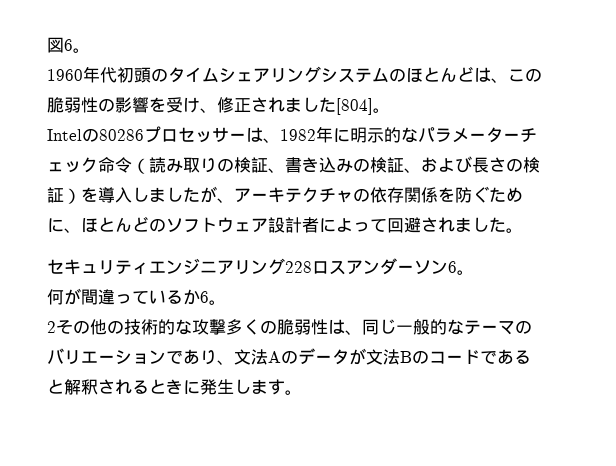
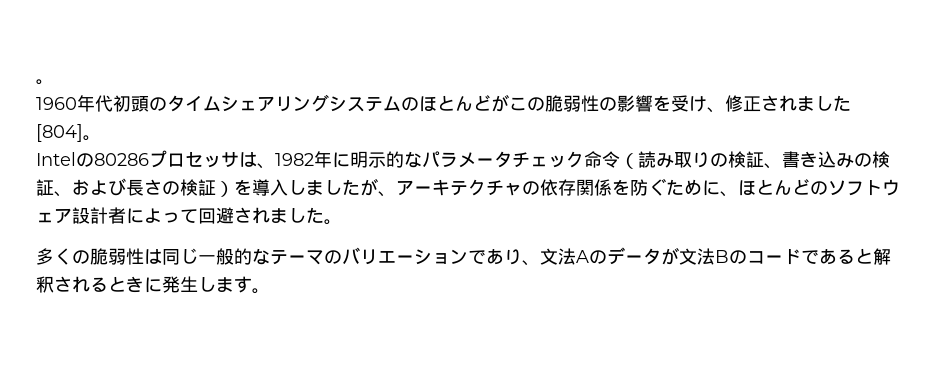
[47,37,73,53] 図6 -> (36, 82) none
[474,67,508,83] は、 -> [491,94,509,112] が
[229,133,246,141] ー -> (239, 159) none
[503,133,520,141] ー -> (512, 159) none
[47,258,474,275] [47,288,226,305] [47,319,226,335] セキュリティエンジニアリング228ロスアンダーソン6。 // 何が間違っているか6。 // 2その他の技術的な攻撃 -> (342, 222) none
[345,330,362,335] 、 -> (162, 256) none

